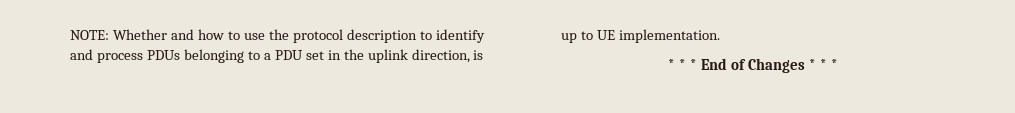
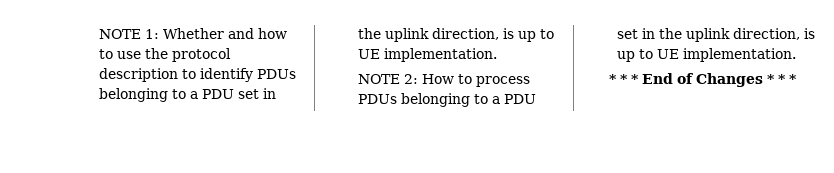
[70,30,110,40] NOTE: -> [98,29,159,39] NOTE 1:
[70,49,94,60] and -> [256,69,296,79] [98,88,276,102] [357,28,554,42] [357,48,497,62] [357,74,472,84] PDUs belonging to a PDU set in the uplink direction, is up to UE implementation. // NOTE 2: How to

